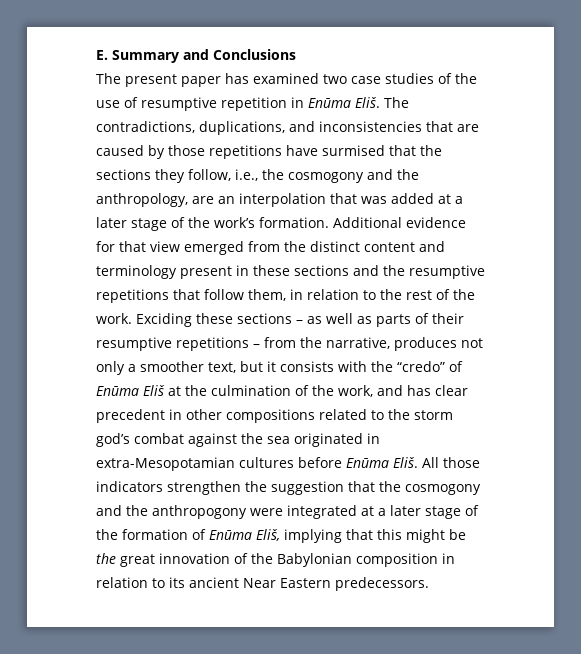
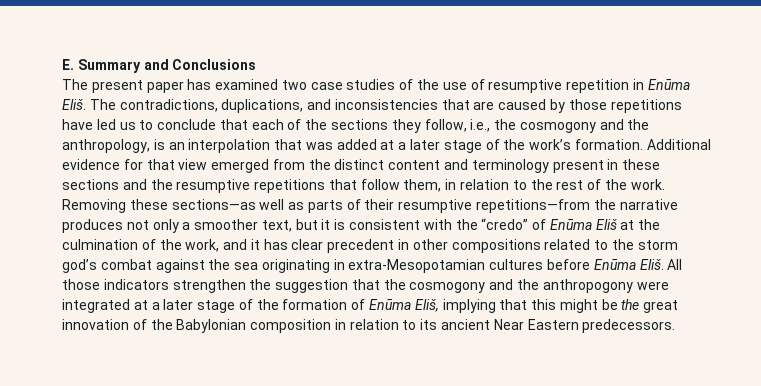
[322,145,416,156] surmised that -> [96,119,302,130] led us to conclude that each of
[192,196,214,204] are -> [153,139,165,150] is
[136,313,322,327] Exciding these sections – as -> [62,199,256,213] Removing these sections—as
[176,337,390,351] repetitions – from the narrative, -> [476,199,678,213] repetitions—from the narrative
[280,361,334,372] consists -> [334,219,421,230] is consistent
(403, 390) none -> [250,239,260,250] it
[294,433,363,447] originated -> [261,259,330,273] originating

